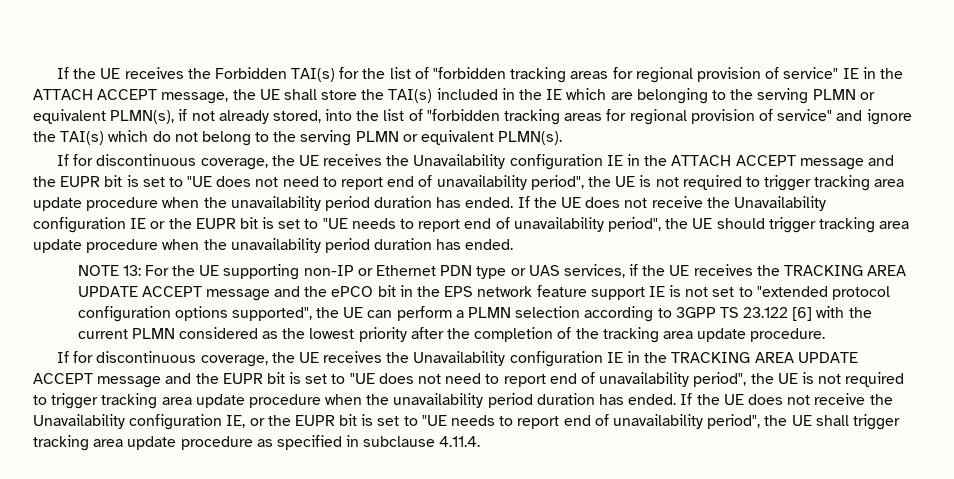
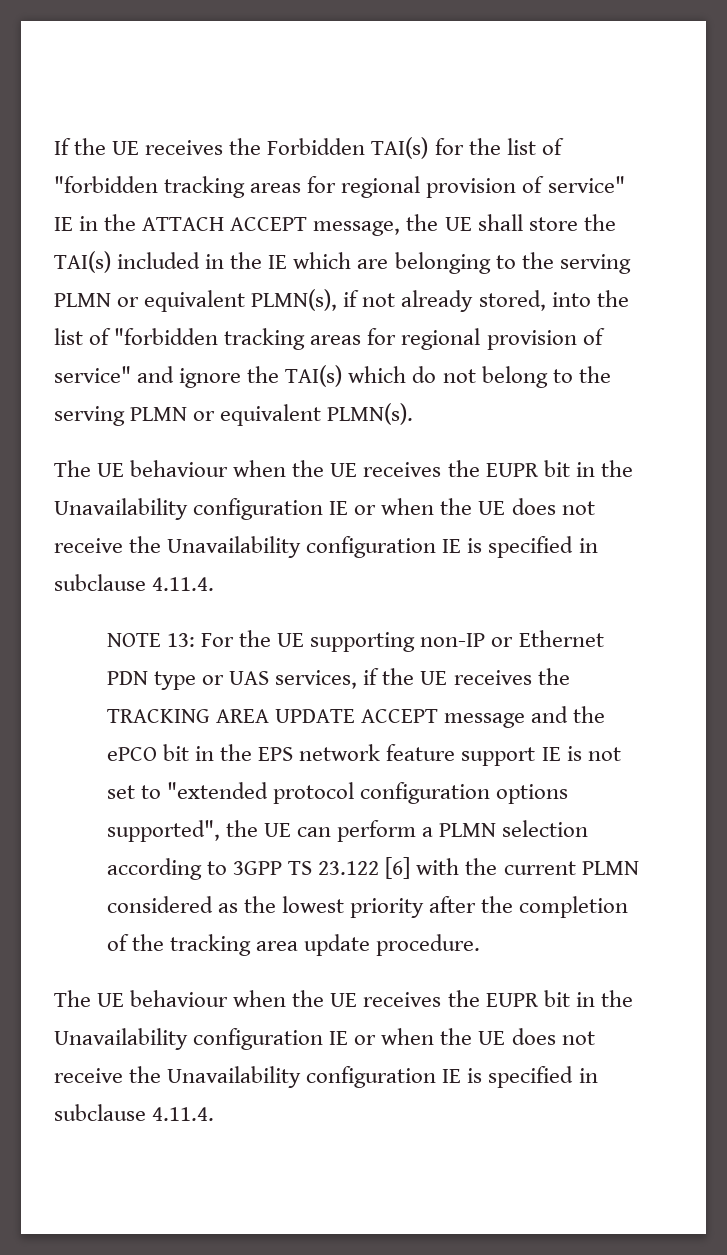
[56,154,894,170] [33,175,905,191] [33,196,826,211] [33,217,910,233] [33,238,514,253] If for discontinuous coverage, the UE receives the Unavailability configuration IE in the ATTACH ACCEPT message and the EUPR bit is set to "UE does not need to report end of unavailability period", the UE is not required to trigger tracking area update procedure when the unavailability period duration has ended. If the UE does not receive the Unavailability configuration IE or the EUPR bit is set to "UE needs to report end of unavailability period", the UE should trigger tracking area update procedure when the unavailability period duration has ended. -> [54,460,633,477] [54,498,595,520] [54,536,598,558] [54,574,215,591] The UE behaviour when the UE receives the EUPR bit in the Unavailability configuration IE or when the UE does not receive the Unavailability configuration IE is specified in subclause 4.11.4.
[56,351,858,367] [33,372,905,388] [33,393,893,409] [33,414,900,430] [33,435,273,451] If for discontinuous coverage, the UE receives the Unavailability configuration IE in the TRACKING AREA UPDATE ACCEPT message and the EUPR bit is set to "UE does not need to report end of unavailability period", the UE is not required to trigger tracking area update procedure when the unavailability period duration has ended. If the UE does not receive the Unavailability configuration IE, or the EUPR bit is set to "UE needs to report end of unavailability period", the UE shall trigger tracking area update procedure as -> [54,990,633,1007] [54,1028,595,1050] [54,1066,483,1088] The UE behaviour when the UE receives the EUPR bit in the Unavailability configuration IE or when the UE does not receive the Unavailability configuration IE is

